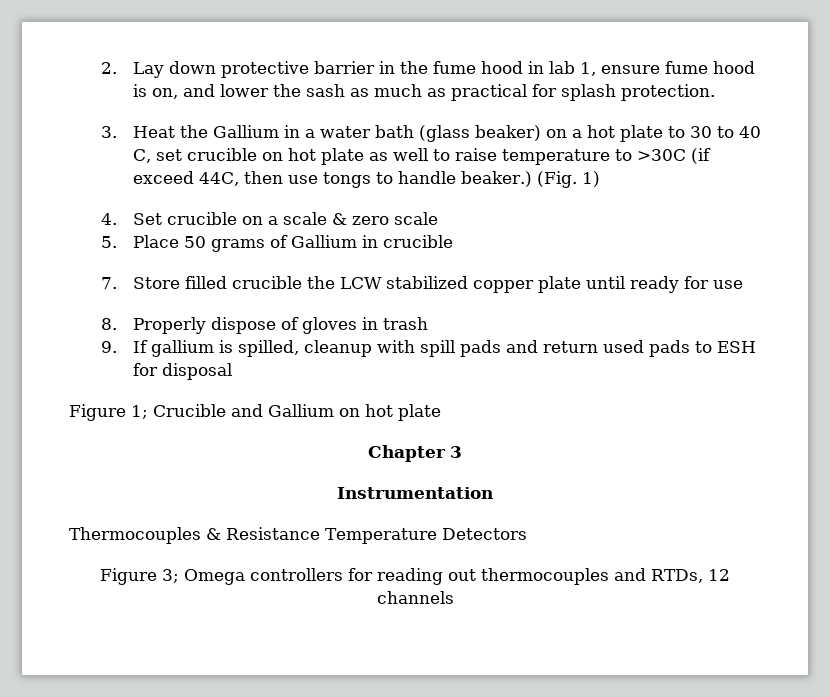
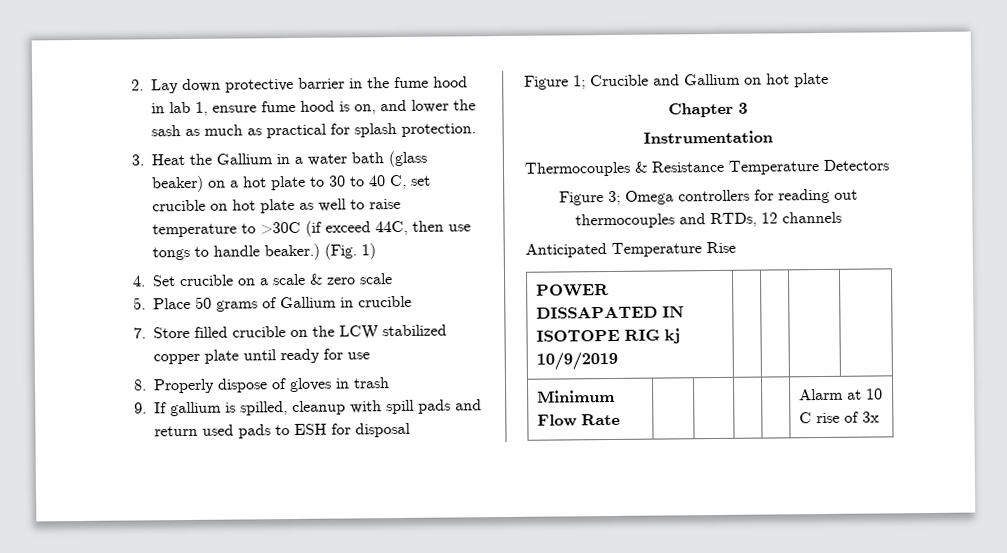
(302, 282) none -> [289,329,308,338] on
(454, 597) none -> [525,241,736,258] [535,284,609,297] [535,306,684,319] [535,328,681,344] [535,351,618,371] [536,389,615,403] [536,413,620,427] [798,388,883,401] [798,411,880,424] // Anticipated Temperature Rise // POWER DISSAPATED IN ISOTOPE RIG kj 10/9/2019 | | | | // Minimum Flow Rate | | | | | Alarm at 10 C rise of 3x

